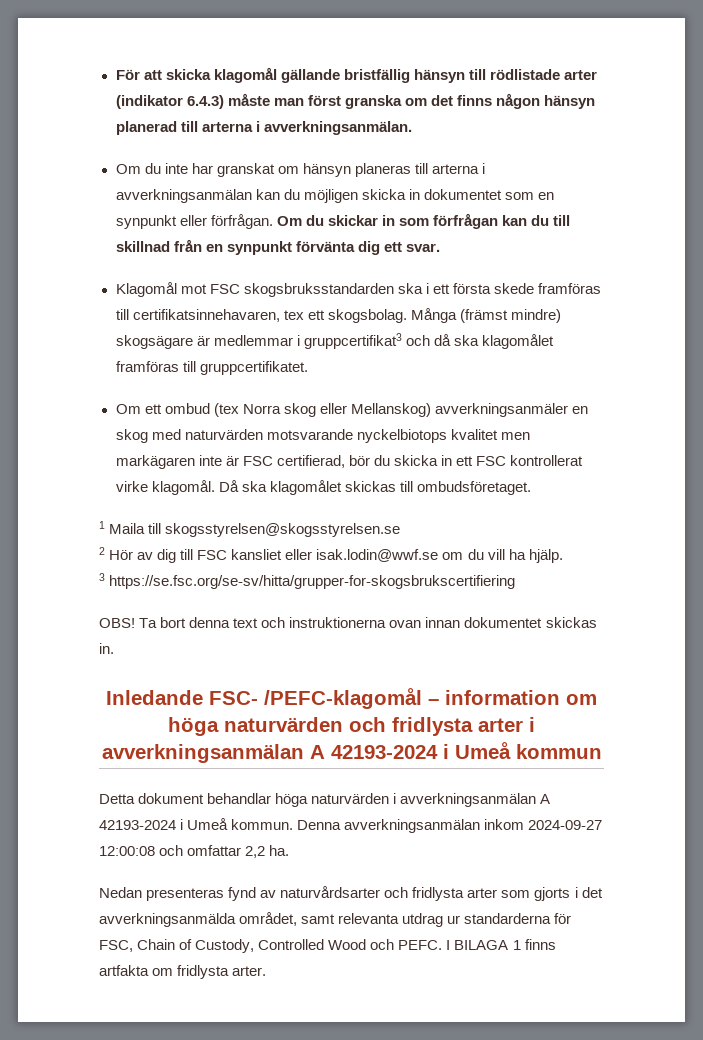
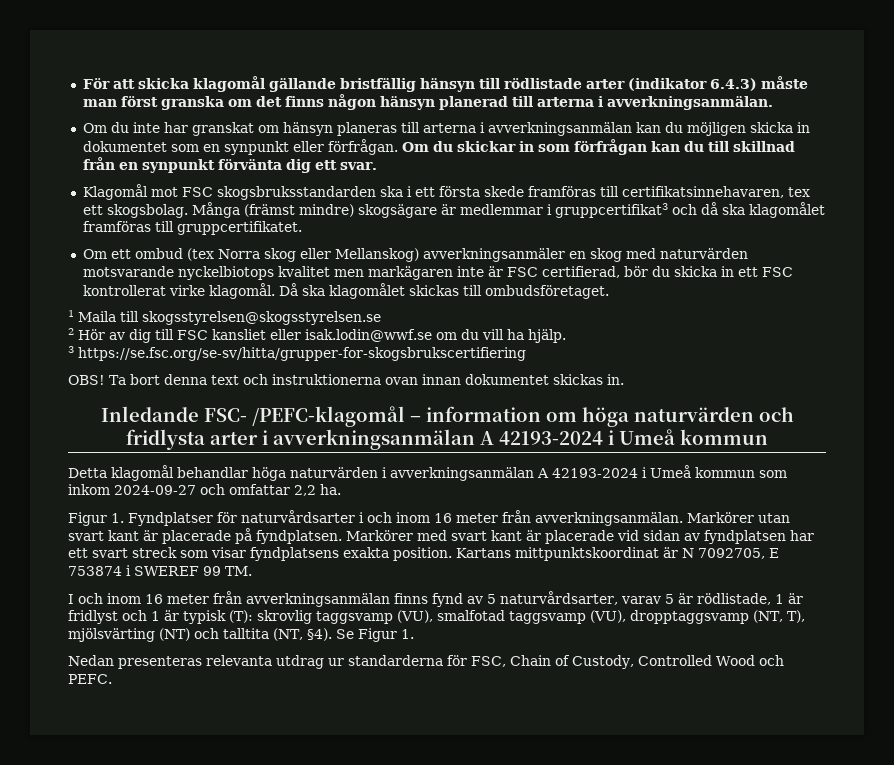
[138,793,205,804] dokument -> [111,465,174,481] klagomål
[231,819,481,833] kommun. Denna avverkningsanmälan -> [695,467,787,478] kommun som
[99,846,155,856] 12:00:08 -> (196, 490) none
[99,886,603,901] [99,912,336,927] Nedan presenteras fynd av naturvårdsarter och fridlysta arter som gjorts i det avverkningsanmälda området, samt -> [68,510,790,526] [68,528,814,544] [68,547,779,561] [68,565,252,576] [68,591,803,607] [68,610,805,624] [68,628,414,642] [68,655,202,669] Figur 1. Fyndplatser för naturvårdsarter i och inom 16 meter från avverkningsanmälan. Markörer utan svart kant är placerade på fyndplatsen. Markörer med svart kant är placerade vid sidan av fyndplatsen har ett svart streck som visar fyndplatsens exakta position. Kartans mittpunktskoordinat är N 7092705, E 753874 i SWEREF 99 TM. // I och inom 16 meter från avverkningsanmälan finns fynd av 5 naturvårdsarter, varav 5 är rödlistade, 1 är fridlyst och 1 är typisk (T): skrovlig taggsvamp (VU), smalfotad taggsvamp (VU), dropptaggsvamp (NT, T), mjölsvärting (NT) och talltita (NT, §4). Se Figur 1. // Nedan presenteras
[446,939,556,950] [99,965,267,979] I BILAGA 1 finns artfakta om fridlysta arter. -> (112, 679) none

